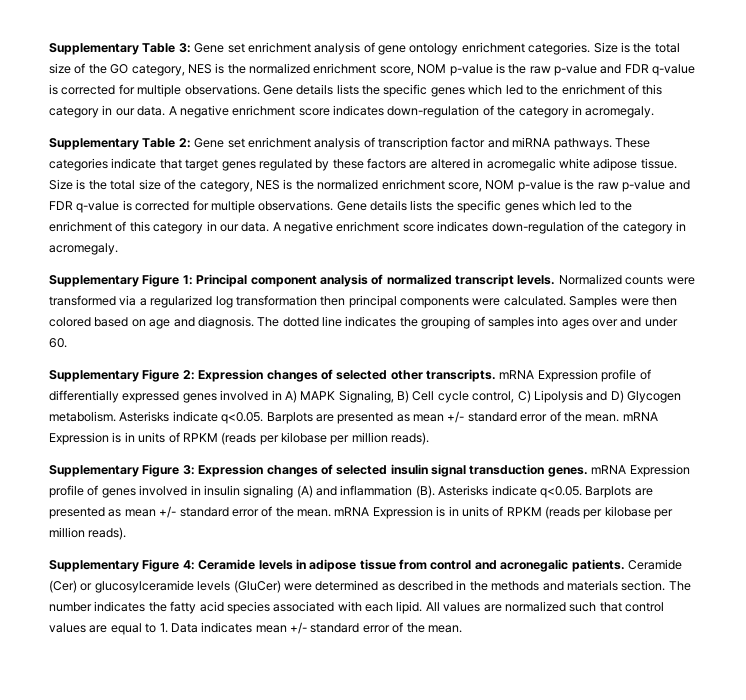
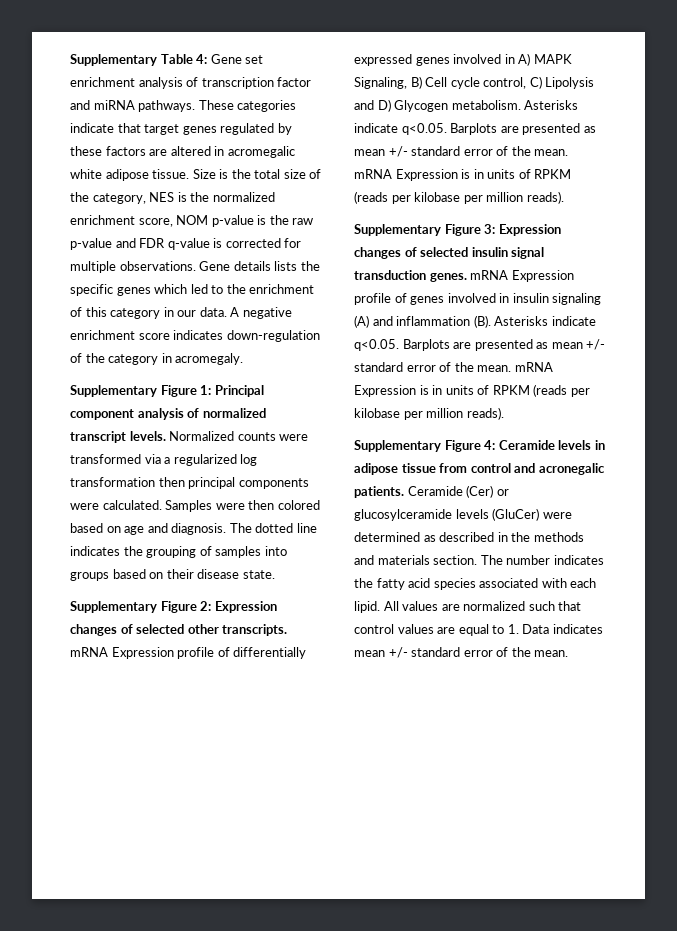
[49,42,680,55] [49,63,696,76] [49,84,663,97] [49,105,655,118] [49,138,191,150] Supplementary Table 3: Gene set enrichment analysis of gene ontology enrichment categories. Size is the total size of the GO category, NES is the normalized enrichment score, NOM p-value is the raw p-value and FDR q-value is corrected for multiple observations. Gene details lists the specific genes which led to the enrichment of this category in our data. A negative enrichment score indicates down-regulation of the category in acromegaly. // Supplementary Table 2: -> [70,54,208,66] Supplementary Table 4:
[561,317,678,329] [49,338,67,348] ages over and under 60. -> [70,569,275,581] groups based on their disease state.

